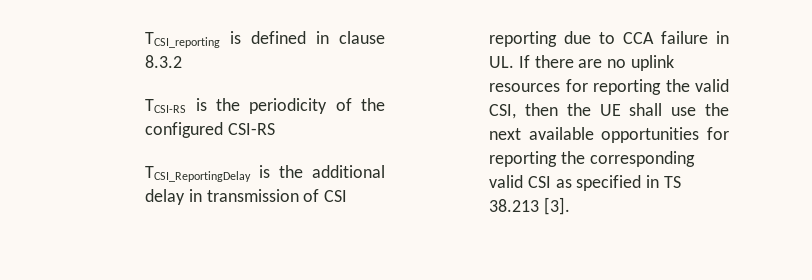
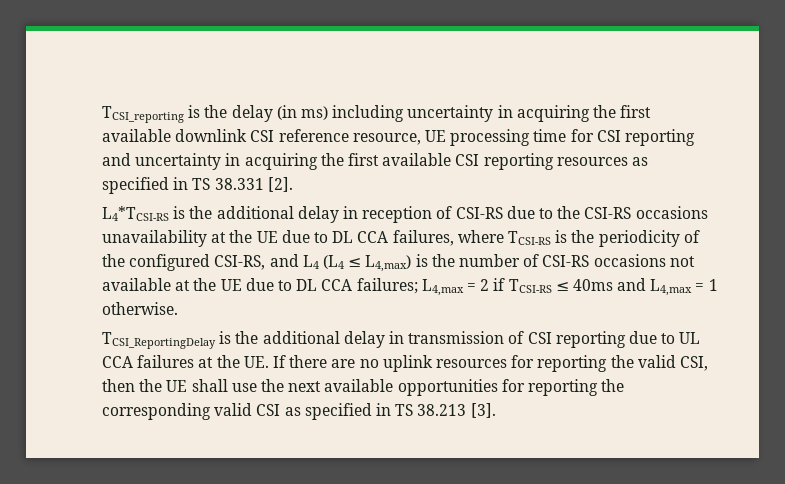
[251,31,385,44] [145,55,183,68] defined in clause 8.3.2 // -> [204,105,652,122] [102,129,695,146] [102,153,648,170] [102,177,293,194] [102,206,708,223] [102,230,504,247] the delay (in ms) including uncertainty in acquiring the first available downlink CSI reference resource, UE processing time for CSI reporting and uncertainty in acquiring the first available CSI reporting resources as specified in TS 38.331 [2]. // L4*TCSI-RS is the additional delay in reception of CSI-RS due to the CSI-RS occasions unavailability at the UE due to DL CCA failures, where
[227,123,275,135] CSI-RS -> [214,254,695,272] [102,278,718,296] [102,302,179,315] CSI-RS, and L4 (L4 ≤ L4,max) is the number of CSI-RS occasions not available at the UE due to DL CCA failures; L4,max = 2 if TCSI-RS ≤ 40ms and L4,max = 1 otherwise.
[623,31,729,44] [489,56,515,68] CCA failure in UL. -> [679,332,701,344] [102,355,269,368] UL CCA failures at the UE.

